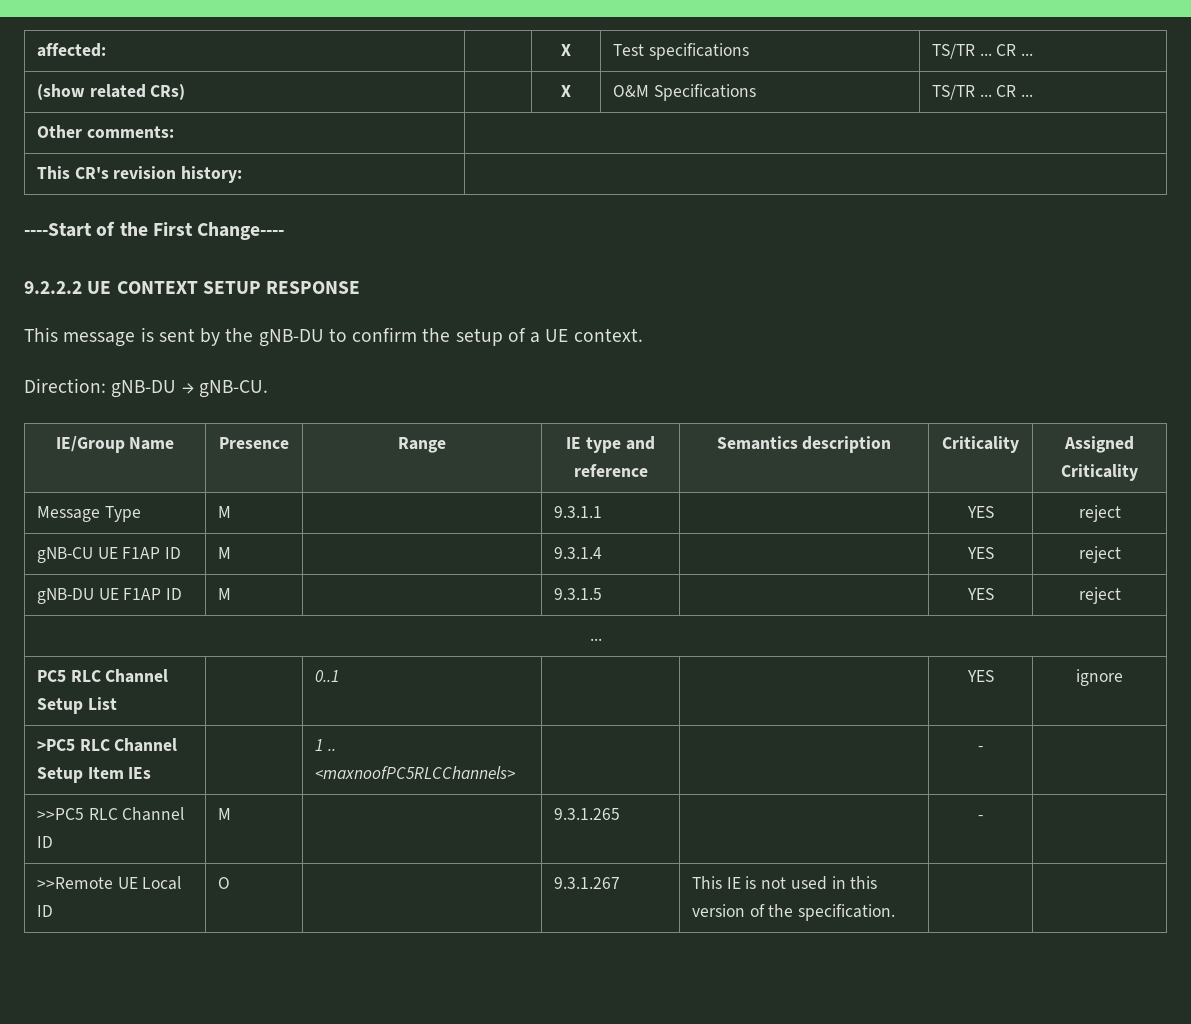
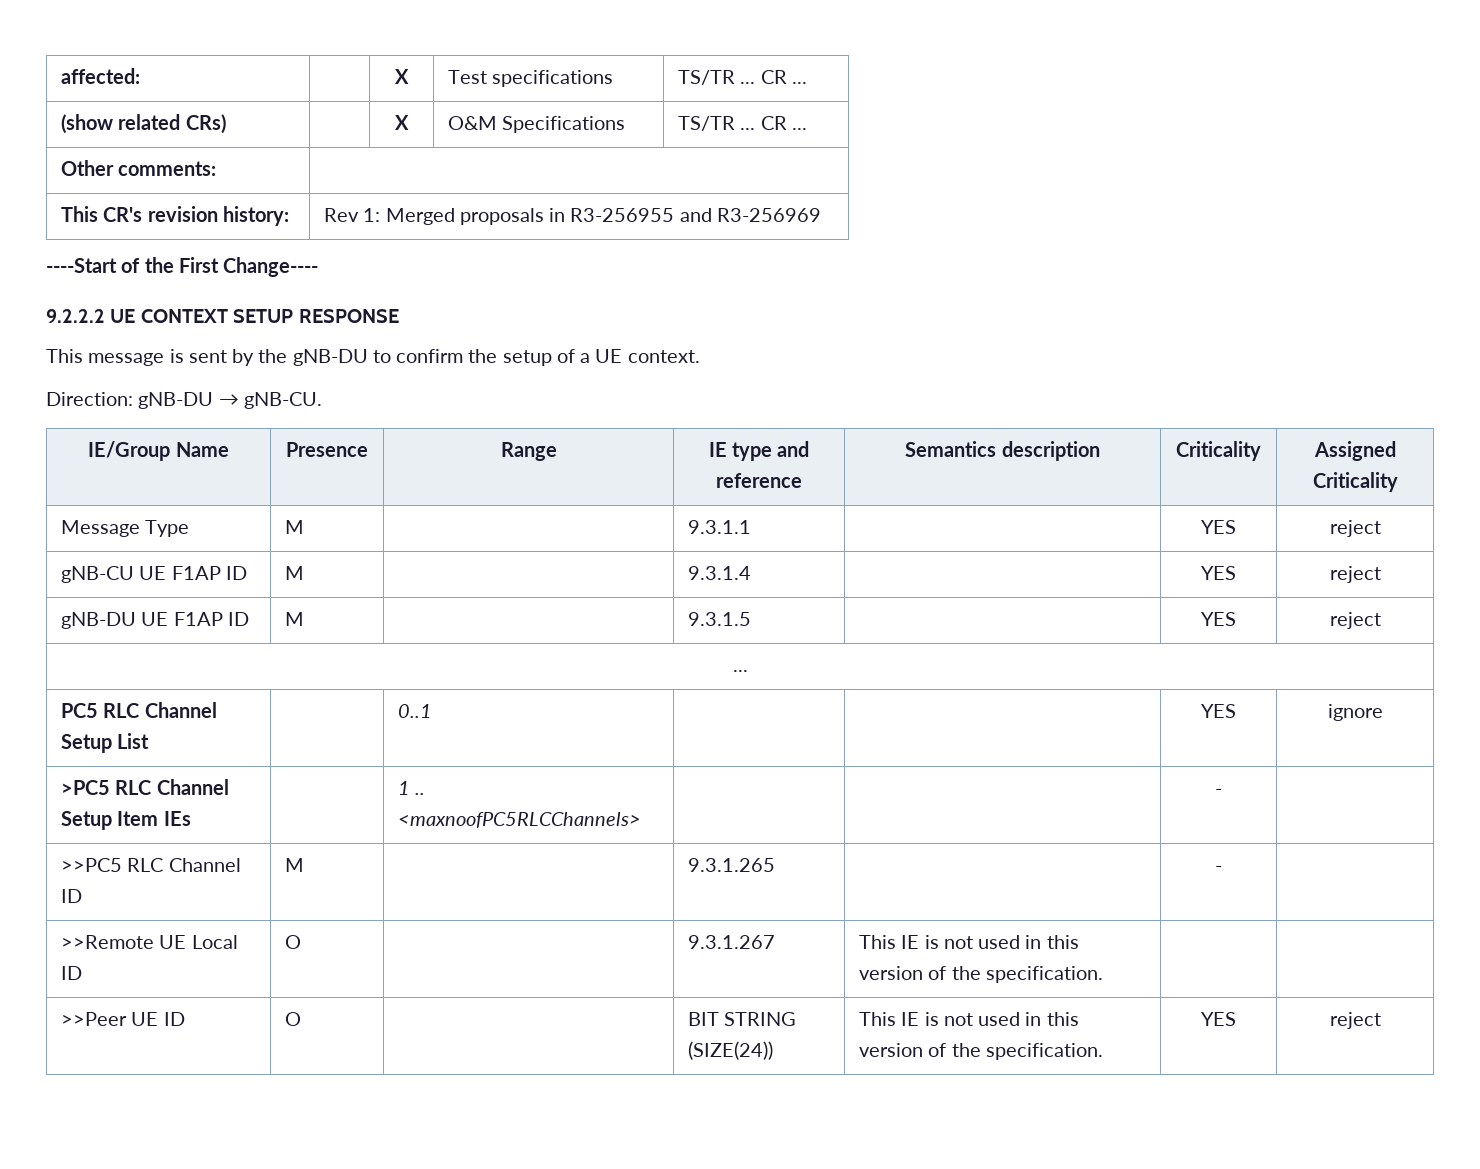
(243, 174) none -> [324,208,821,225] Rev 1: Merged proposals in R3-256955 and R3-256969
(896, 912) none -> [61,1012,185,1026] [285,1012,302,1026] [688,1012,797,1026] [688,1041,774,1060] [859,1012,1079,1026] [859,1043,1103,1060] [1201,1012,1236,1026] [1329,1012,1381,1029] // >>Peer UE ID | O | | BIT STRING (SIZE(24)) | This IE is not used in this version of the specification. | YES | reject

